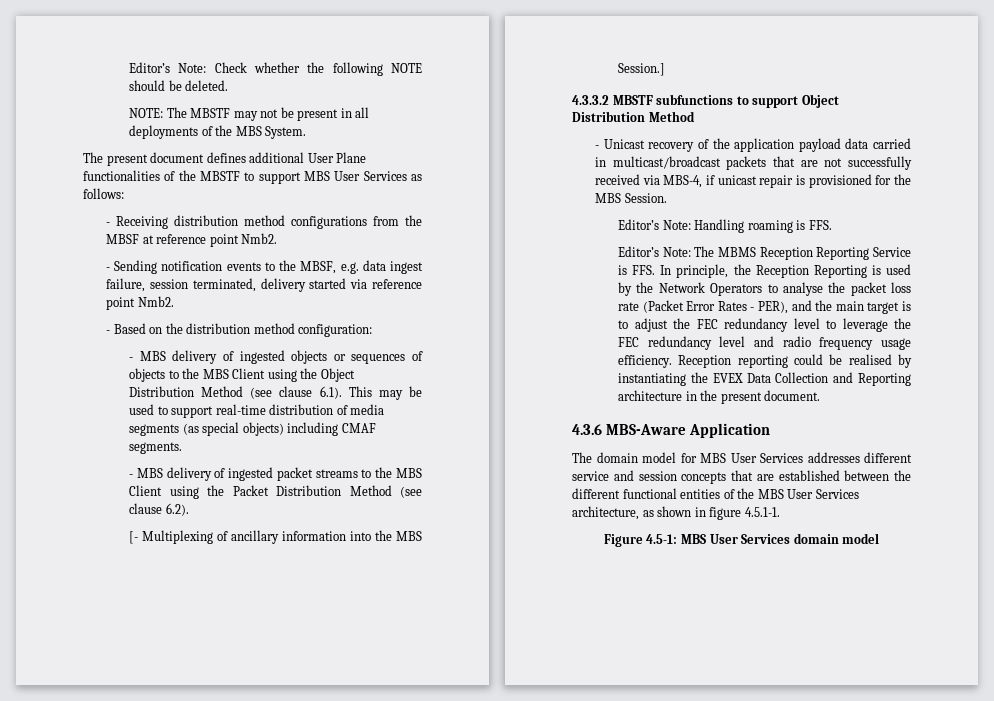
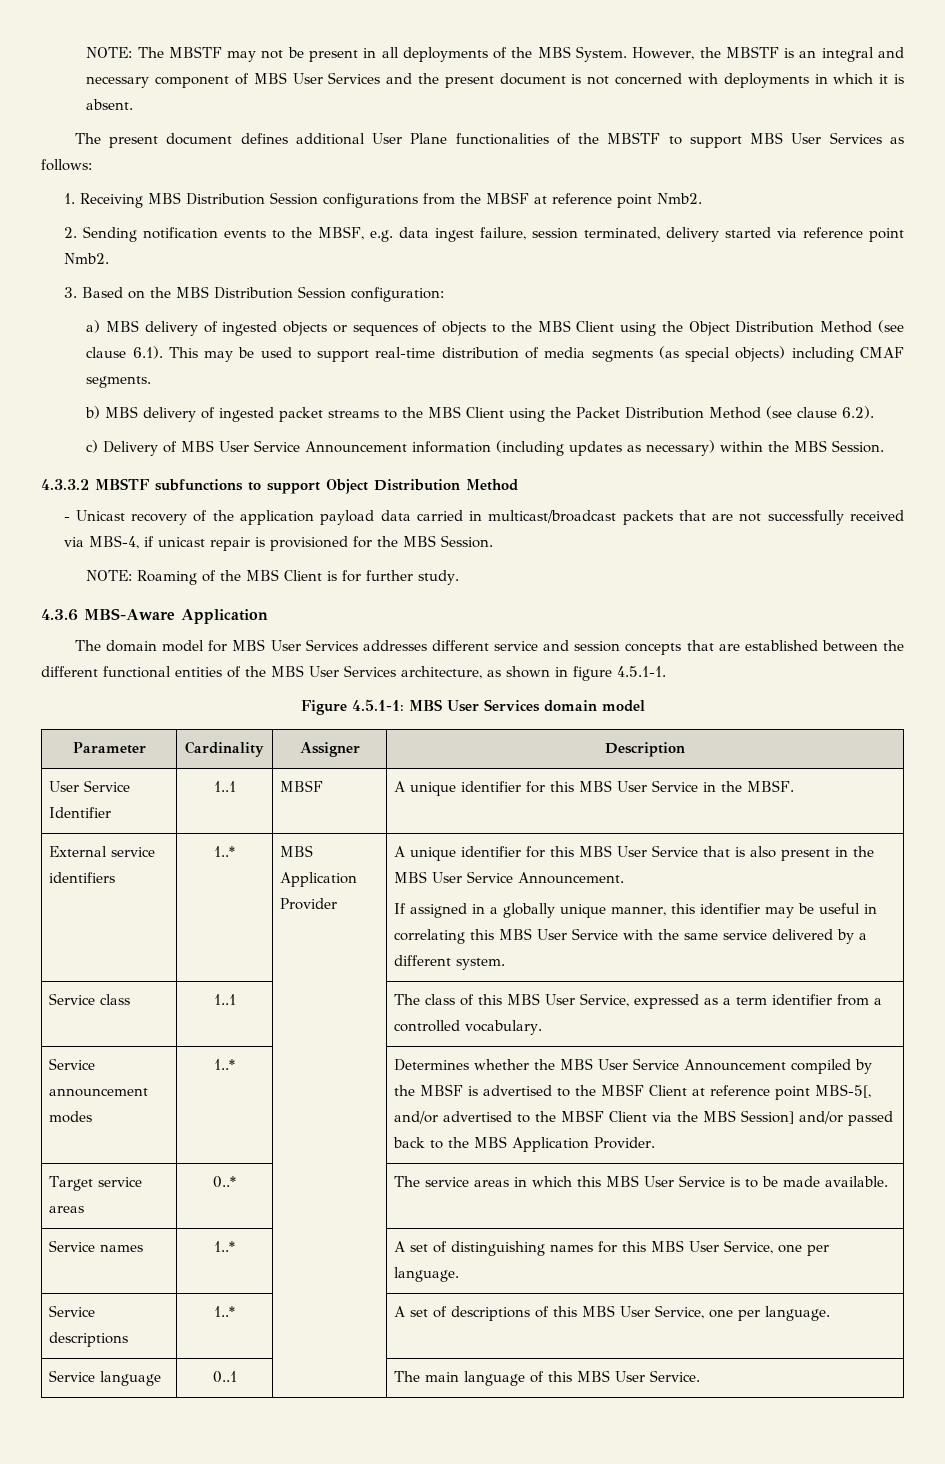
[129,62,422,76] [129,80,229,91] Editor’s Note: Check whether the following NOTE should be deleted. // -> (86, 52) none
(307, 132) none -> [632,46,905,62] [86,72,904,88] [86,99,134,110] However, the MBSTF is an integral and necessary component of MBS User Services and the present document is not concerned with deployments in which it is absent.
[106,215,286,229] - Receiving distribution method -> [63,192,318,208] 1. Receiving MBS Distribution Session
[106,267,111,271] - -> [63,227,77,238] 2.
[106,330,111,334] - -> [63,287,77,298] 3.
[186,323,295,334] distribution method -> [175,286,346,299] MBS Distribution Session
[129,357,134,361] - -> [86,320,101,333] a)
[129,474,134,478] - -> [85,406,101,419] b)
[129,530,423,544] [618,63,666,76] [- Multiplexing of ancillary information into the MBS Session.] -> [86,440,885,456] c) Delivery of MBS User Service Announcement information (including updates as necessary) within the MBS Session.
[618,219,832,233] [618,246,911,260] [618,264,911,278] [618,282,911,296] [618,300,911,314] [618,318,911,332] [618,336,911,350] [618,354,912,368] [618,372,911,386] [618,390,821,404] Editor’s Note: Handling roaming is FFS. // Editor’s Note: The MBMS Reception Reporting Service is FFS. In principle, the Reception Reporting is used by the Network Operators to analyse the packet loss rate (Packet Error Rates - PER), and the main target is to adjust the FEC redundancy level to leverage the FEC redundancy level and radio frequency usage efficiency. Reception reporting could be realised by instantiating the EVEX Data Collection and Reporting architecture in the present document. -> [86,569,460,585] NOTE: Roaming of the MBS Client is for further study.
[646,534,678,544] 4.5-1: -> [351,699,404,711] 4.5.1-1:
(880, 538) none -> [72,742,146,754] [185,741,264,757] [299,742,360,757] [605,742,685,757] [48,780,130,792] [48,807,111,818] [213,781,236,792] [279,780,323,792] [393,780,794,796] [48,846,155,857] [48,872,115,883] [214,846,235,857] [279,845,313,857] [279,872,357,887] [279,898,337,910] [393,845,874,861] [393,871,624,884] [393,903,877,918] [393,928,867,944] [393,955,505,970] [48,993,130,1005] [213,994,236,1005] [393,993,882,1009] [393,1020,542,1035] [48,1058,95,1070] [48,1088,148,1097] [48,1111,92,1123] [214,1059,235,1070] [393,1058,872,1074] [393,1084,871,1100] [393,1110,893,1126] [392,1136,655,1152] [48,1176,142,1191] [48,1206,84,1213] [213,1176,236,1188] [393,1175,888,1188] [48,1240,143,1252] [214,1241,235,1252] [393,1240,829,1256] [393,1267,459,1282] [48,1305,95,1317] [48,1332,128,1347] [214,1306,235,1317] [393,1305,830,1321] [48,1370,161,1386] [212,1371,237,1383] [393,1370,700,1386] // Parameter | Cardinality | Assigner | Description // User Service Identifier | 1..1 | MBSF | A unique identifier for this MBS User Service in the MBSF. // External service identifiers | 1..* | MBS Application Provider | A unique identifier for this MBS User Service that is also present in the MBS User Service Announcement. // If assigned in a globally unique manner, this identifier may be useful in correlating this MBS User Service with the same service delivered by a different system. // Service class | 1..1 | | The class of this MBS User Service, expressed as a term identifier from a controlled vocabulary. // Service announcement modes | 1..* | | Determines whether the MBS User Service Announcement compiled by the MBSF is advertised to the MBSF Client at reference point MBS-5[, and/or advertised to the MBSF Client via the MBS Session] and/or passed back to the MBS Application Provider. // Target service areas | 0..* | | The service areas in which this MBS User Service is to be made available. // Service names | 1..* | | A set of distinguishing names for this MBS User Service, one per language. // Service descriptions | 1..* | | A set of descriptions of this MBS User Service, one per language. // Service language | 0..1 | | The main language of this MBS User Service.

